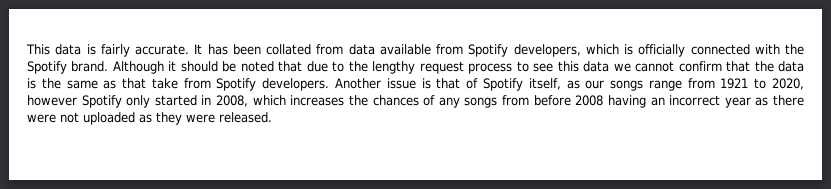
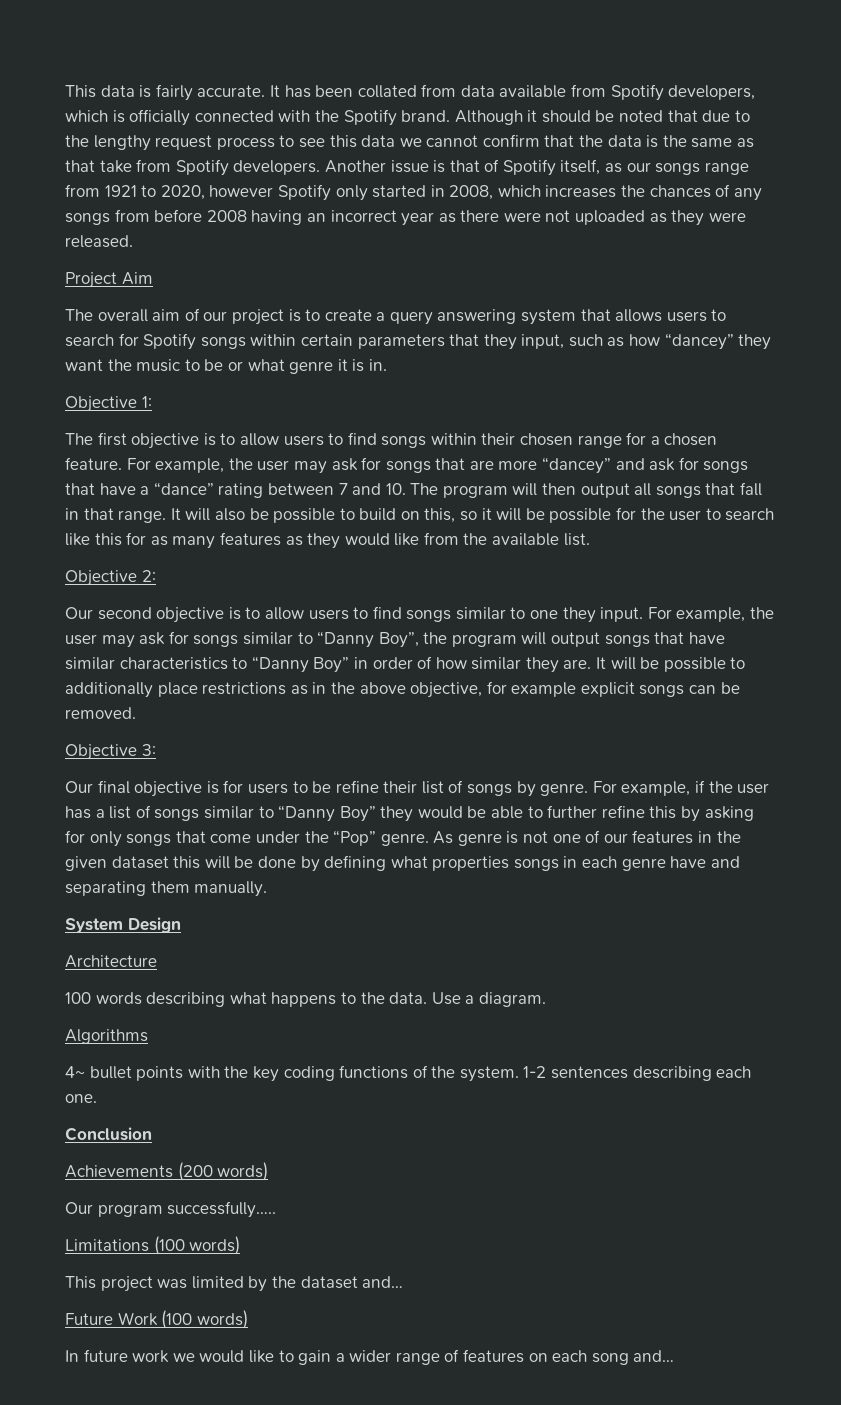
(272, 117) none -> [65,272,153,288] [65,308,727,325] [65,333,772,350] [65,359,387,374] [65,396,152,412] [65,432,718,449] [65,457,749,474] [65,482,763,498] [65,507,775,523] [65,532,590,549] [65,570,156,586] [65,606,775,623] [65,631,725,648] [65,656,746,673] [65,681,740,698] [65,707,136,719] [65,744,156,760] [65,780,770,797] [65,805,754,822] [65,830,741,847] [65,855,740,872] [65,881,268,897] [65,917,181,933] [65,955,157,968] [65,992,546,1007] [65,1029,148,1044] [65,1065,752,1082] [65,1094,97,1103] [65,1127,152,1141] [65,1162,269,1181] [65,1201,277,1218] [65,1236,241,1255] [65,1276,404,1292] [65,1310,248,1329] [65,1349,675,1365] // Project Aim // The overall aim of our project is to create a query answering system that allows users to search for Spotify songs within certain parameters that they input, such as how “dancey” they want the music to be or what genre it is in. // Objective 1: // The first objective is to allow users to find songs within their chosen range for a chosen feature. For example, the user may ask for songs that are more “dancey” and ask for songs that have a “dance” rating between 7 and 10. The program will then output all songs that fall in that range. It will also be possible to build on this, so it will be possible for the user to search like this for as many features as they would like from the available list. // Objective 2: // Our second objective is to allow users to find songs similar to one they input. For example, the user may ask for songs similar to “Danny Boy”, the program will output songs that have similar characteristics to “Danny Boy” in order of how similar they are. It will be possible to additionally place restrictions as in the above objective, for example explicit songs can be removed. // Objective 3: // Our final objective is for users to be refine their list of songs by genre. For example, if the user has a list of songs similar to “Danny Boy” they would be able to further refine this by asking for only songs that come under the “Pop” genre. As genre is not one of our features in the given dataset this will be done by defining what properties songs in each genre have and separating them manually. // System Design // Architecture // 100 words describing what happens to the data. Use a diagram. // Algorithms // 4~ bullet points with the key coding functions of the system. 1-2 sentences describing each one. // Conclusion // Achievements (200 words) // Our program successfully….. // Limitations (100 words) // This project was limited by the dataset and… // Future Work (100 words) // In future work we would like to gain a wider range of features on each song and…

